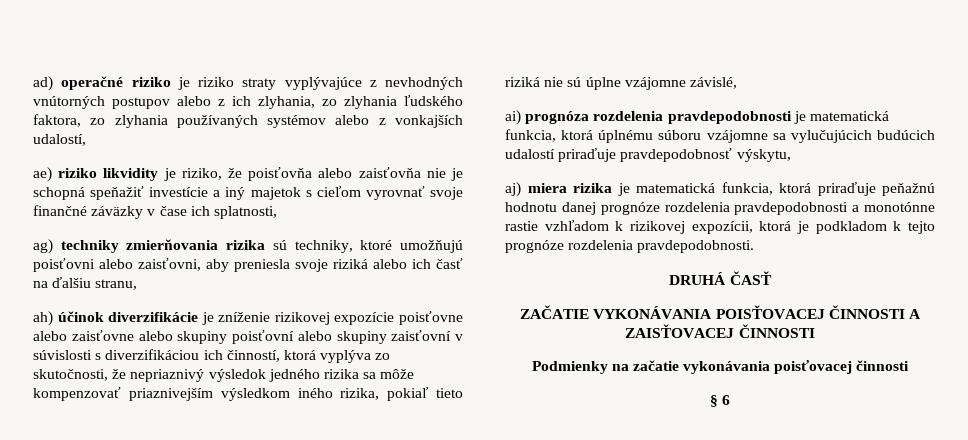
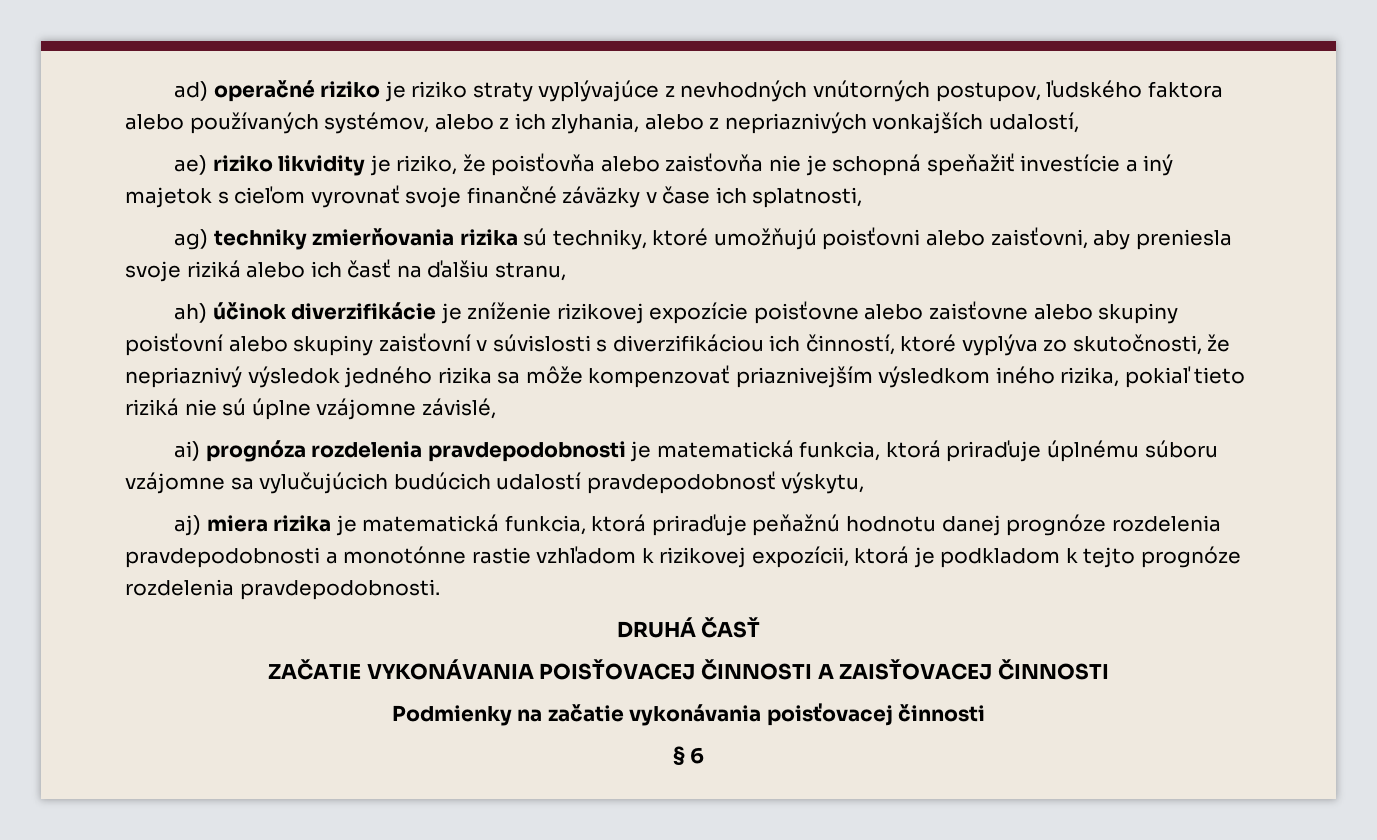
[112,95,463,109] [33,114,386,128] postupov alebo z ich zlyhania, zo zlyhania ľudského faktora, zo zlyhania používaných systémov alebo z -> [935,80,1223,102] [125,112,867,134] postupov, ľudského faktora alebo používaných systémov, alebo z ich zlyhania, alebo z nepriaznivých
[283,350,316,360] ktorá -> [900,334,957,352] ktoré
(594, 135) none -> [946,440,1042,462] priraďuje
[558,148,617,162] priraďuje -> (582, 481) none

